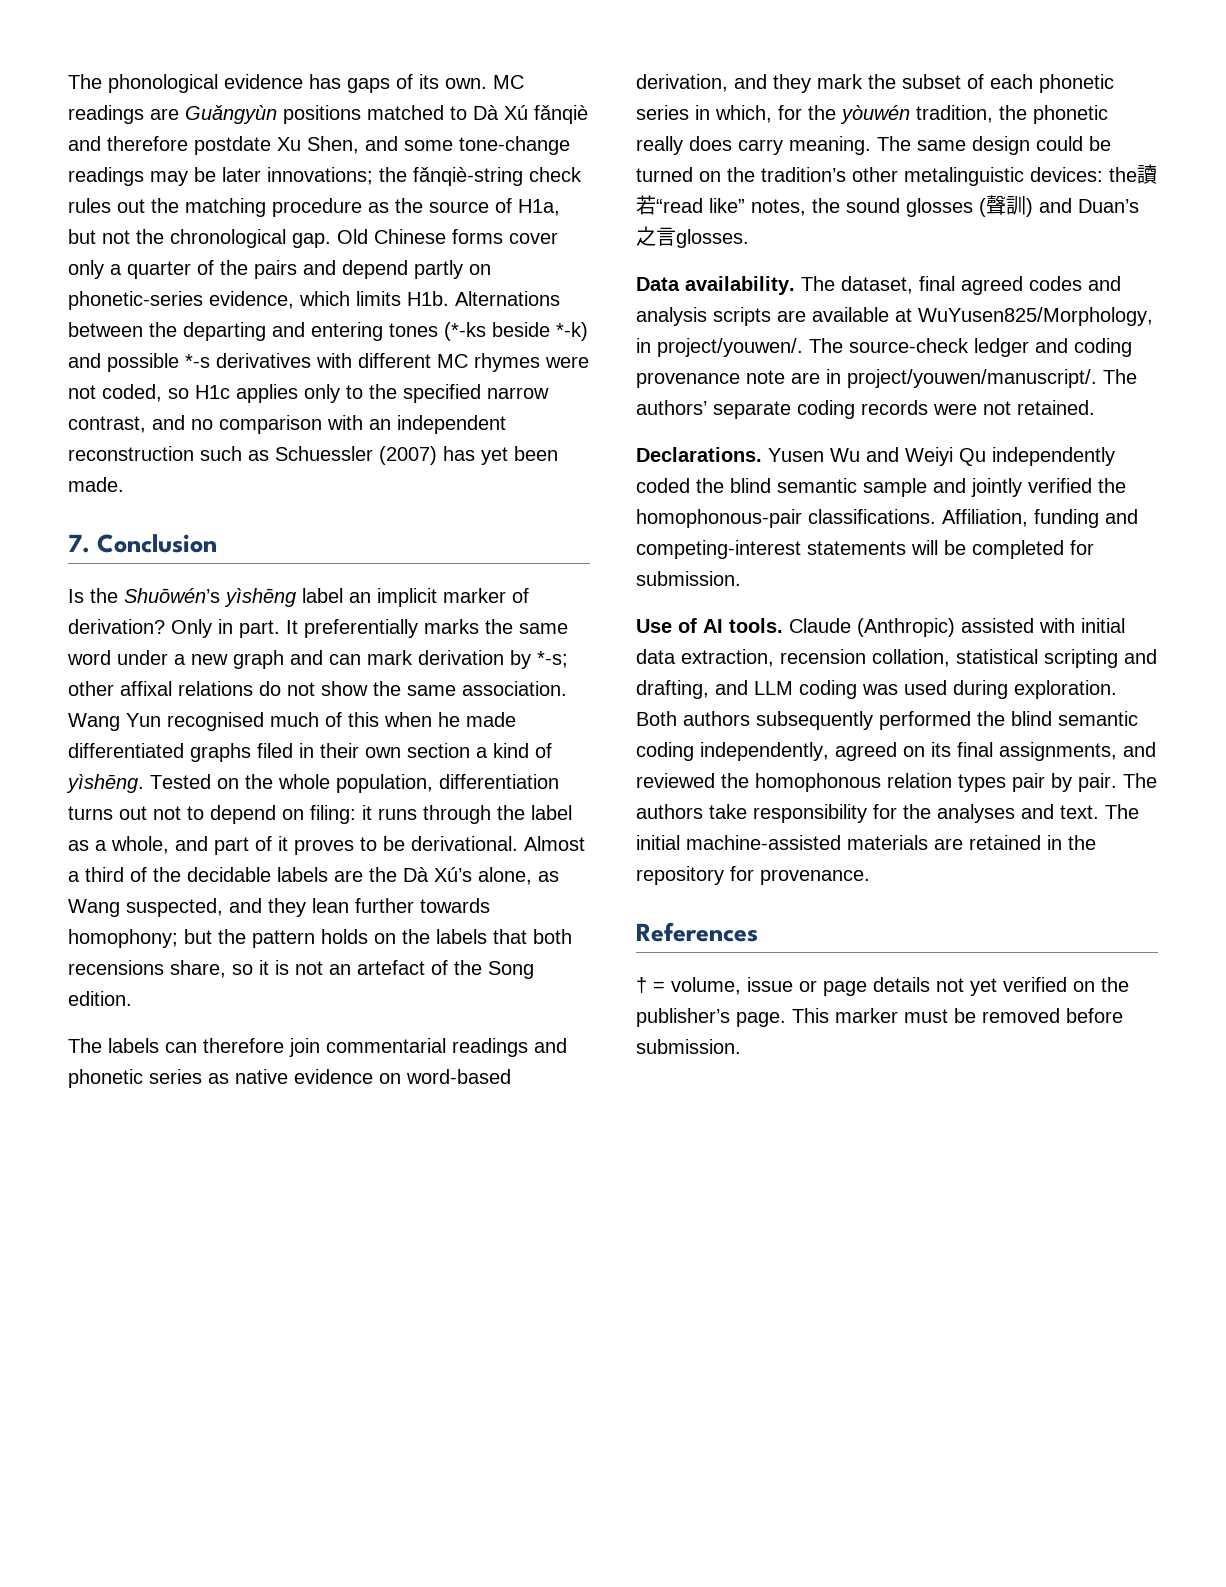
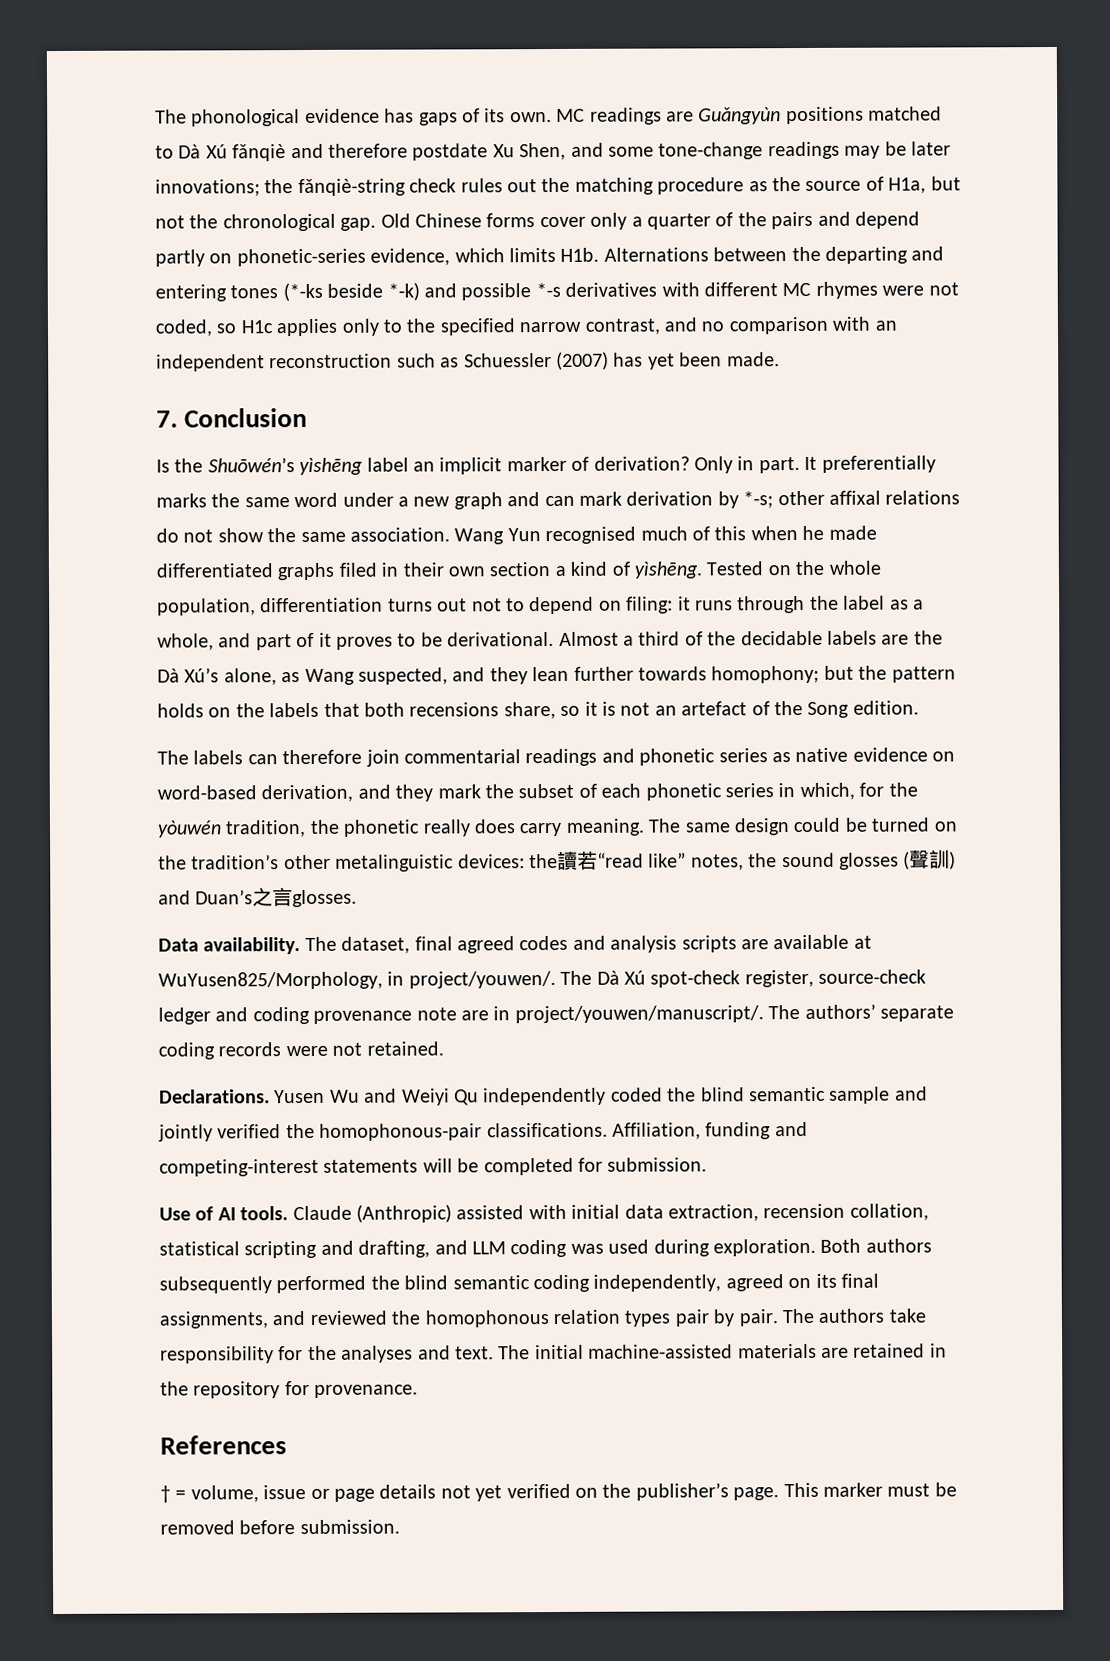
(843, 345) none -> [596,969,814,988] Dà Xú spot-check register,

